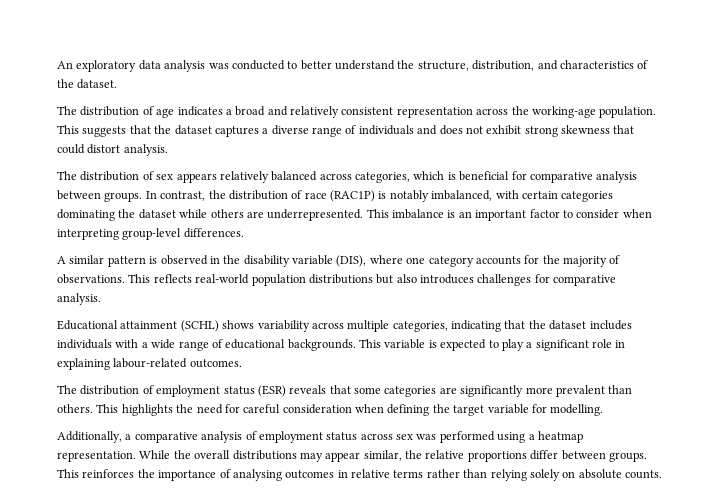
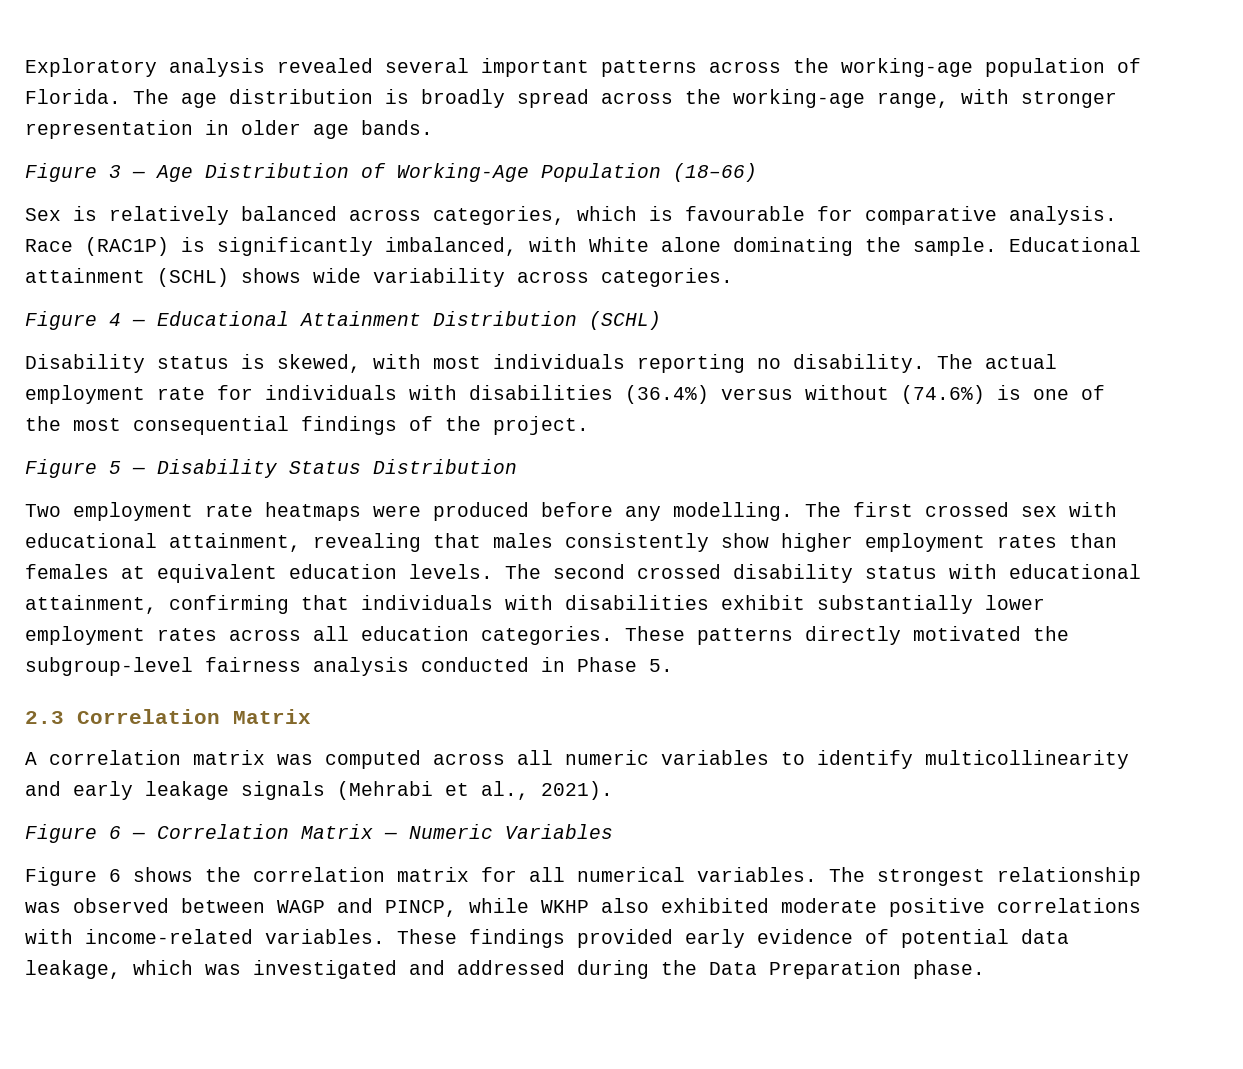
[57,60,649,72] [57,79,118,89] [57,106,657,118] [57,125,635,137] [57,144,168,156] [57,171,217,183] An exploratory data analysis was conducted to better understand the structure, distribution, and characteristics of the dataset. // The distribution of age indicates a broad and relatively consistent representation across the working-age population. This suggests that the dataset captures a diverse range of individuals and does not exhibit strong skewness that could distort analysis. // The distribution of sex appears -> [25,58,1141,77] [25,89,1117,108] [25,120,433,139] [25,163,757,182] [25,206,97,221] Exploratory analysis revealed several important patterns across the working-age population of Florida. The age distribution is broadly spread across the working-age range, with stronger representation in older age bands. // Figure 3 — Age Distribution of Working-Age Population (18–66) // Sex is
[459,171,638,183] [57,190,614,202] [57,209,652,221] [57,228,244,240] [57,255,621,267] [57,274,617,286] [57,293,101,305] beneficial for comparative analysis between groups. In contrast, the distribution of race (RAC1P) is notably imbalanced, with certain categories dominating the dataset while others are underrepresented. This imbalance is an important factor to consider when interpreting group-level differences. // A similar pattern is observed in the disability variable (DIS), where one category accounts for the majority of observations. This reflects real-world population distributions but also introduces challenges for comparative analysis. // -> [685,206,1117,225] [25,237,997,256] favourable for comparative analysis. Race (RAC1P) is significantly imbalanced, with White alone dominating the sample.
(255, 324) none -> [313,268,361,283] wide
[347,320,632,332] [57,339,626,351] [57,358,242,370] [57,385,633,397] [57,404,604,416] [57,431,583,443] [57,450,647,462] [57,469,662,481] multiple categories, indicating that the dataset includes individuals with a wide range of educational backgrounds. This variable is expected to play a significant role in explaining labour-related outcomes. // The distribution of employment status (ESR) reveals that some categories are significantly more prevalent than others. This highlights the need for careful consideration when defining the target variable for modelling. // Additionally, a comparative analysis of employment status across sex was performed using a heatmap representation. While the overall distributions may appear similar, the relative proportions differ between groups. This reinforces the importance of analysing outcomes in relative terms rather than relying solely on absolute counts. -> [601,268,733,287] [25,311,661,330] [25,354,1057,373] [25,385,1105,404] [25,416,589,435] [25,459,517,478] [25,502,1117,521] [25,533,1117,552] [25,564,1141,583] [25,595,1045,614] [25,626,1069,645] [25,657,673,676] [25,709,311,724] [25,750,1129,769] [25,781,613,800] [25,824,613,843] [25,867,1141,886] [25,898,1141,917] [25,929,1069,948] [25,960,985,979] categories. // Figure 4 — Educational Attainment Distribution (SCHL) // Disability status is skewed, with most individuals reporting no disability. The actual employment rate for individuals with disabilities (36.4%) versus without (74.6%) is one of the most consequential findings of the project. // Figure 5 — Disability Status Distribution // Two employment rate heatmaps were produced before any modelling. The first crossed sex with educational attainment, revealing that males consistently show higher employment rates than females at equivalent education levels. The second crossed disability status with educational attainment, confirming that individuals with disabilities exhibit substantially lower employment rates across all education categories. These patterns directly motivated the subgroup-level fairness analysis conducted in Phase 5. // 2.3 Correlation Matrix // A correlation matrix was computed across all numeric variables to identify multicollinearity and early leakage signals (Mehrabi et al., 2021). // Figure 6 — Correlation Matrix — Numeric Variables // Figure 6 shows the correlation matrix for all numerical variables. The strongest relationship was observed between WAGP and PINCP, while WKHP also exhibited moderate positive correlations with income-related variables. These findings provided early evidence of potential data leakage, which was investigated and addressed during the Data Preparation phase.

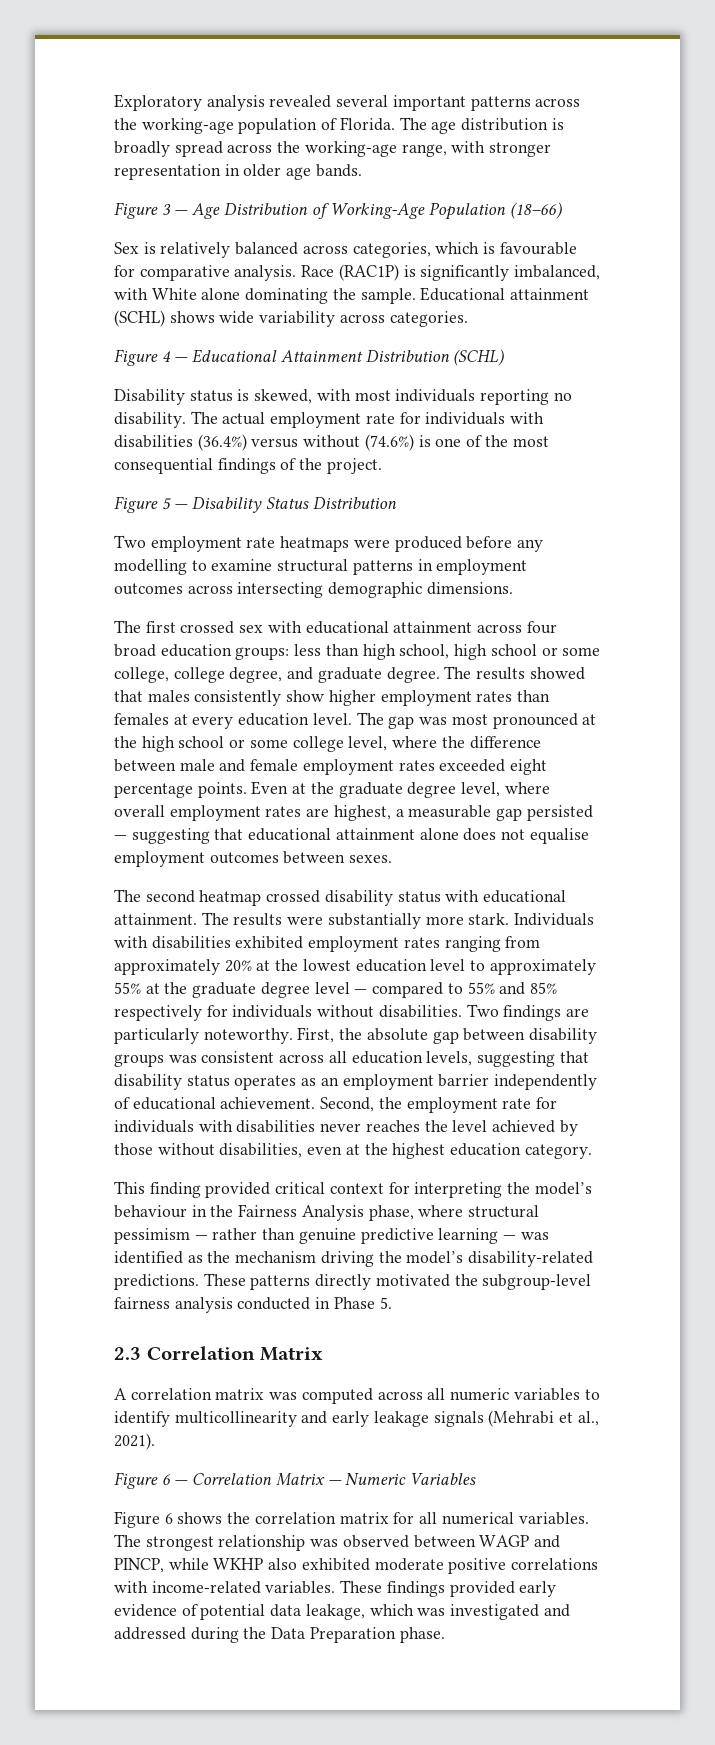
[673,502,793,521] modelling. -> [114,559,528,575] [114,582,513,598] modelling to examine structural patterns in employment outcomes across intersecting demographic dimensions. //
[169,533,421,552] attainment, revealing -> [393,621,557,634] [114,644,601,660] [114,666,585,683] attainment across four broad education groups: less than high school, high school or some college, college degree, and graduate degree. The results showed
[157,564,493,583] equivalent education levels. -> [192,712,597,729] [114,736,541,752] [114,759,548,775] [114,781,550,798] [114,805,593,821] [114,828,589,844] [114,851,393,867] every education level. The gap was most pronounced at the high school or some college level, where the difference between male and female employment rates exceeded eight percentage points. Even at the graduate degree level, where overall employment rates are highest, a measurable gap persisted — suggesting that educational attainment alone does not equalise employment outcomes between sexes. //
(625, 571) none -> [199,890,262,906] heatmap
[25,595,1045,614] [25,626,613,645] attainment, confirming that individuals with disabilities exhibit substantially lower employment rates across all education categories. -> [114,912,595,929] [114,936,541,952] [114,959,596,975] [114,982,557,998] [114,1004,590,1021] [114,1027,598,1044] [114,1051,589,1067] [114,1074,598,1090] [114,1097,558,1113] [114,1120,578,1136] [114,1143,592,1159] [114,1181,592,1198] [114,1204,540,1221] [114,1228,549,1244] [114,1251,594,1267] [114,1274,199,1290] attainment. The results were substantially more stark. Individuals with disabilities exhibited employment rates ranging from approximately 20% at the lowest education level to approximately 55% at the graduate degree level — compared to 55% and 85% respectively for individuals without disabilities. Two findings are particularly noteworthy. First, the absolute gap between disability groups was consistent across all education levels, suggesting that disability status operates as an employment barrier independently of educational achievement. Second, the employment rate for individuals with disabilities never reaches the level achieved by those without disabilities, even at the highest education category. // This finding provided critical context for interpreting the model’s behaviour in the Fairness Analysis phase, where structural pessimism — rather than genuine predictive learning — was identified as the mechanism driving the model’s disability-related predictions.

